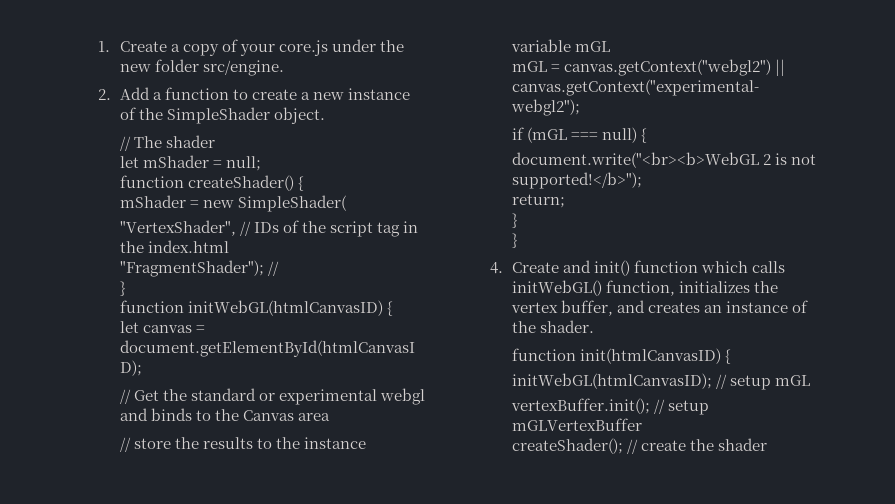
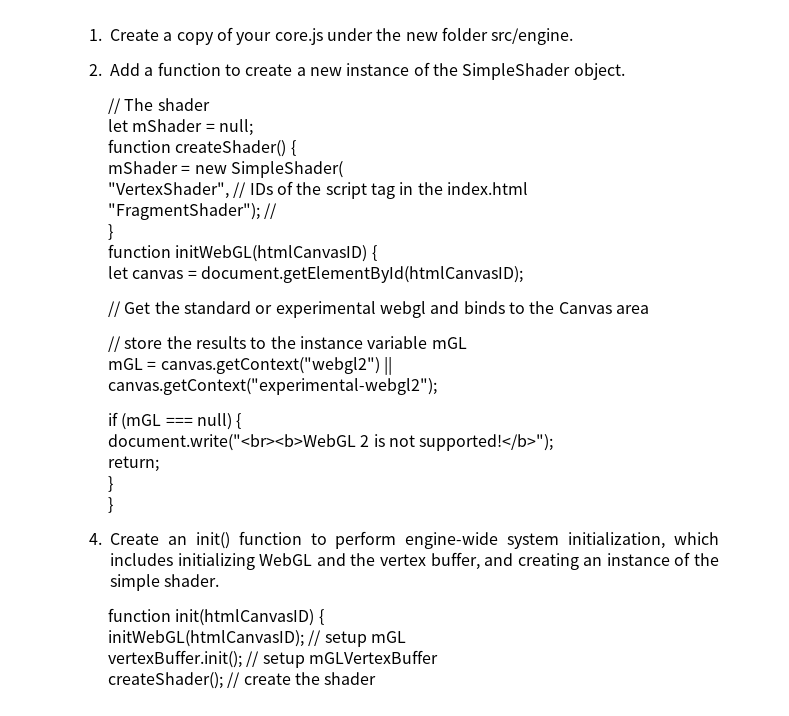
[562,260,591,273] and -> [167,536,187,545] an
[701,261,786,273] [511,280,750,296] which calls initWebGL() function, initializes -> [310,531,720,549] [110,553,346,570] to perform engine-wide system initialization, which includes initializing WebGL and
[648,302,701,313] creates -> [517,553,579,570] creating
(536, 327) none -> [110,574,161,591] simple

